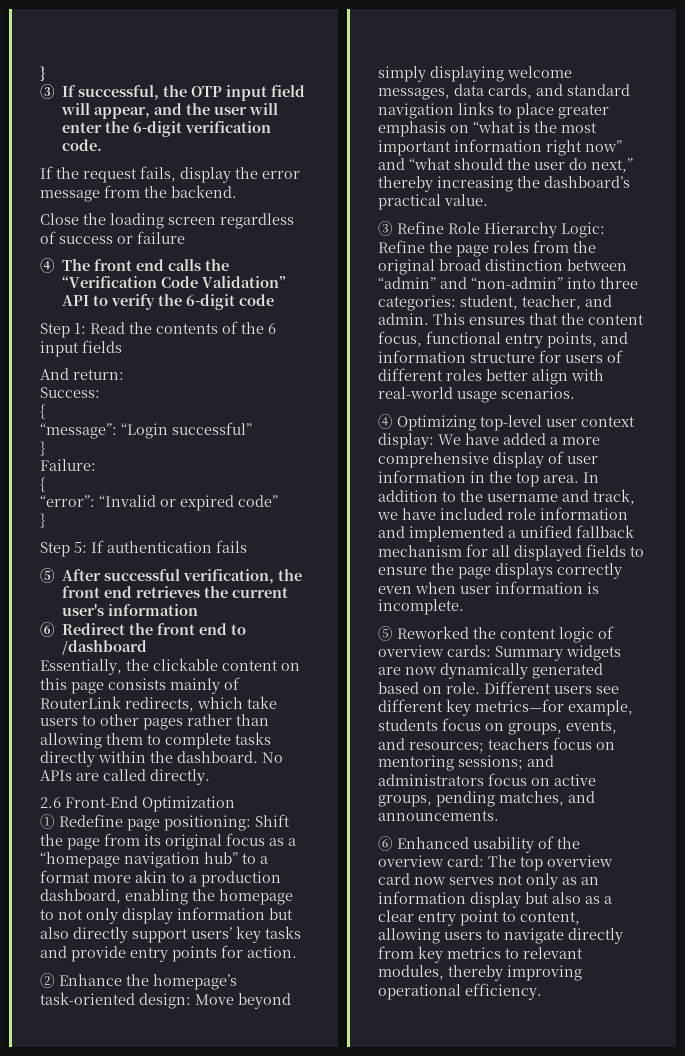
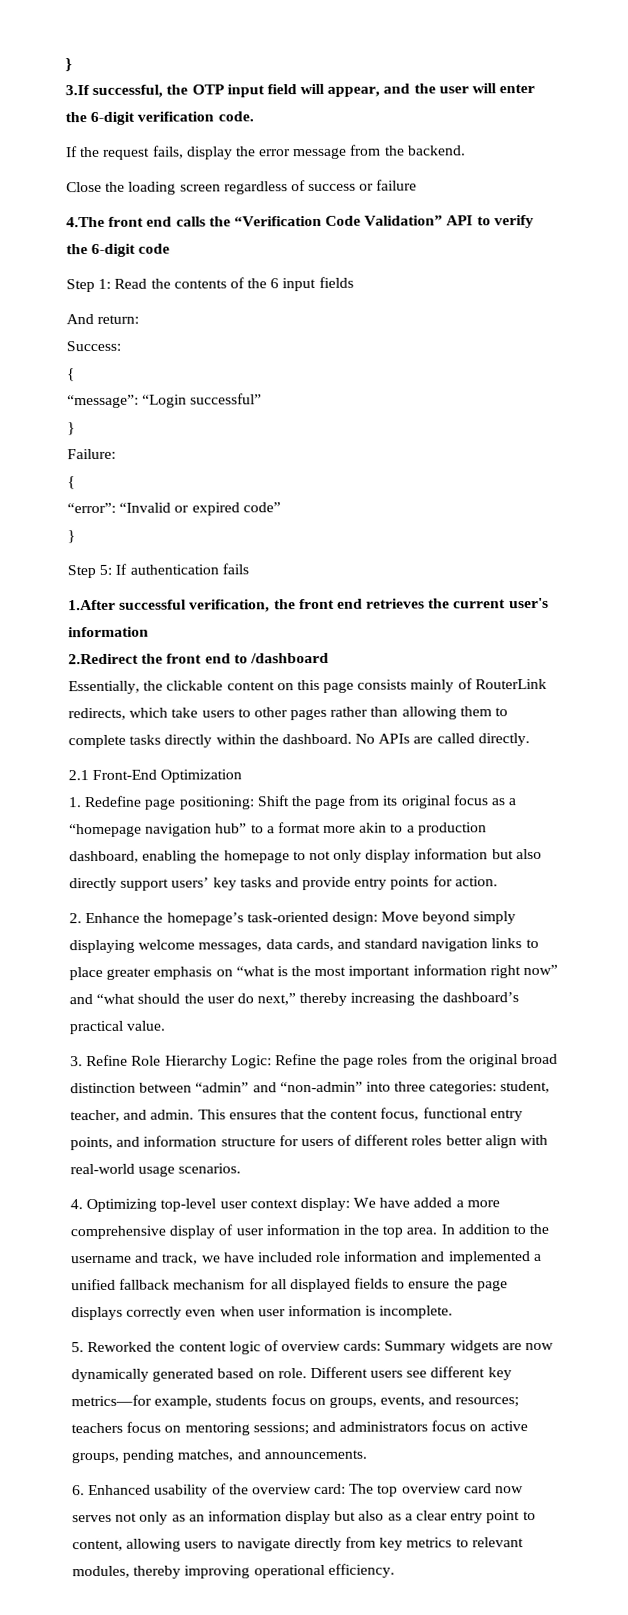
[40,66,46,81] [40,84,77,99] } // ③ If -> [65,58,72,72] [65,85,90,96] } // 3.If
[40,258,91,273] ④ The -> [66,216,105,228] 4.The
[40,568,102,583] ⑤ After -> [68,599,116,611] 1.After
[40,622,126,637] ⑥ Redirect -> [68,653,139,665] 2.Redirect
[40,797,61,808] 2.6 -> [68,770,89,781] 2.1
[40,814,55,829] ① -> [68,797,81,808] 1.
[40,973,55,988] ② -> [69,913,82,924] 2.
[378,221,393,236] ③ -> [70,1056,83,1067] 3.
[378,414,393,429] ④ -> [70,1199,83,1210] 4.
[378,626,393,641] ⑤ -> [71,1342,84,1353] 5.
[378,836,393,851] ⑥ -> [72,1485,85,1496] 6.

